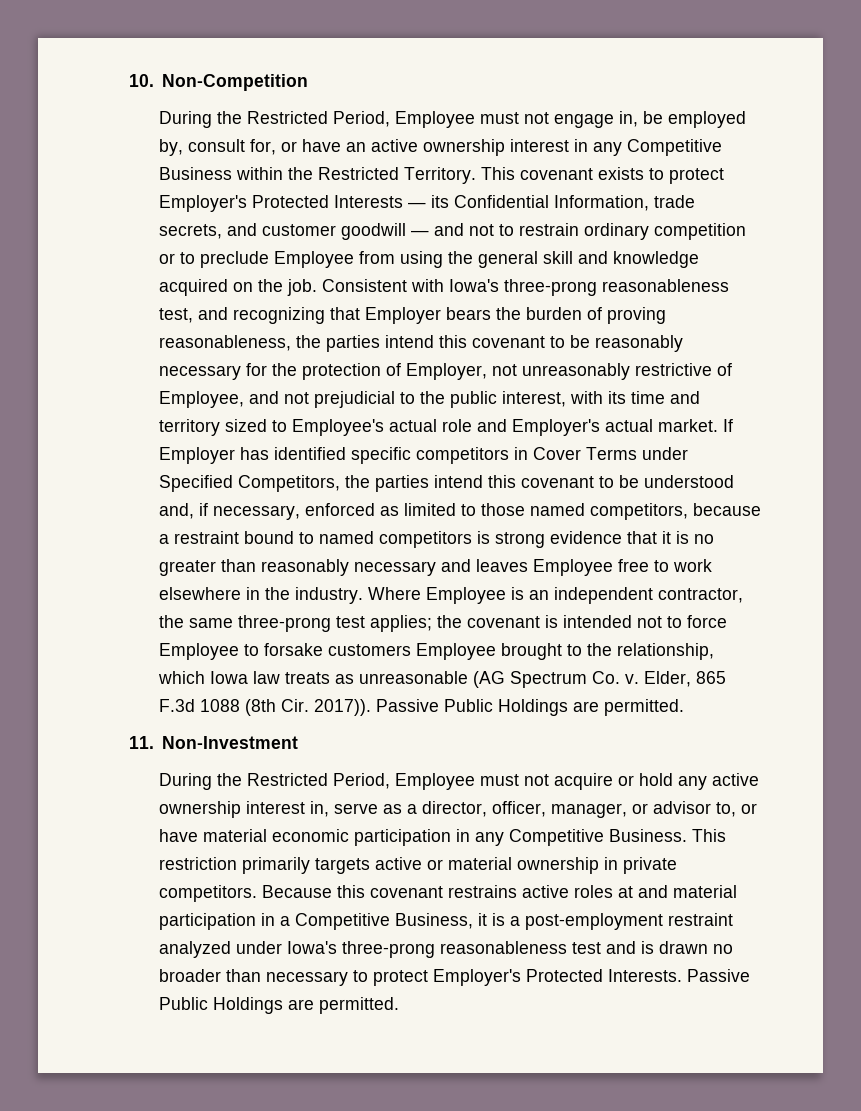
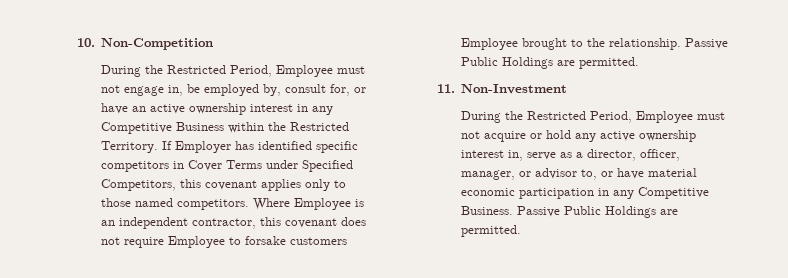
[481,167,725,184] [159,195,696,212] [159,223,747,240] [159,251,700,268] [159,279,730,296] [159,307,667,324] [159,335,684,352] [159,363,733,380] [159,391,701,408] [159,419,719,436] This covenant exists to protect Employer's Protected Interests — its Confidential Information, trade secrets, and customer goodwill — and not to restrain ordinary competition or to preclude Employee from using the general skill and knowledge acquired on the job. Consistent with Iowa's three-prong reasonableness test, and recognizing that Employer bears the burden of proving reasonableness, the parties intend this covenant to be reasonably necessary for the protection of Employer, not unreasonably restrictive of Employee, and not prejudicial to the public interest, with its time and territory sized to Employee's actual role and Employer's actual market. -> (158, 147) none
[345,475,735,492] [159,503,762,520] [159,531,715,548] [159,559,713,576] [159,587,364,604] the parties intend this covenant to be understood and, if necessary, enforced as limited to those named competitors, because a restraint bound to named competitors is strong evidence that it is no greater than reasonably necessary and leaves Employee free to work elsewhere in the industry. -> [179,179,346,191] [100,198,249,210] this covenant applies only to those named competitors.
[159,615,728,632] the same three-prong test applies; the covenant is intended not to force -> [259,217,366,228] [100,237,164,248] this covenant does not require
[617,643,715,660] [158,671,727,688] [159,699,372,716] relationship, which Iowa law treats as unreasonable (AG Spectrum Co. v. Elder, 865 F.3d 1088 (8th Cir. 2017)). -> [608,38,681,50] relationship.
[692,829,727,842] [159,857,678,874] [159,885,738,902] [159,913,734,930] [159,941,734,958] [159,969,683,986] This restriction primarily targets active or material ownership in private competitors. Because this covenant restrains active roles at and material participation in a Competitive Business, it is a post-employment restraint analyzed under Iowa's three-prong reasonableness test and is drawn no broader than necessary to protect Employer's Protected Interests. -> (513, 210) none

